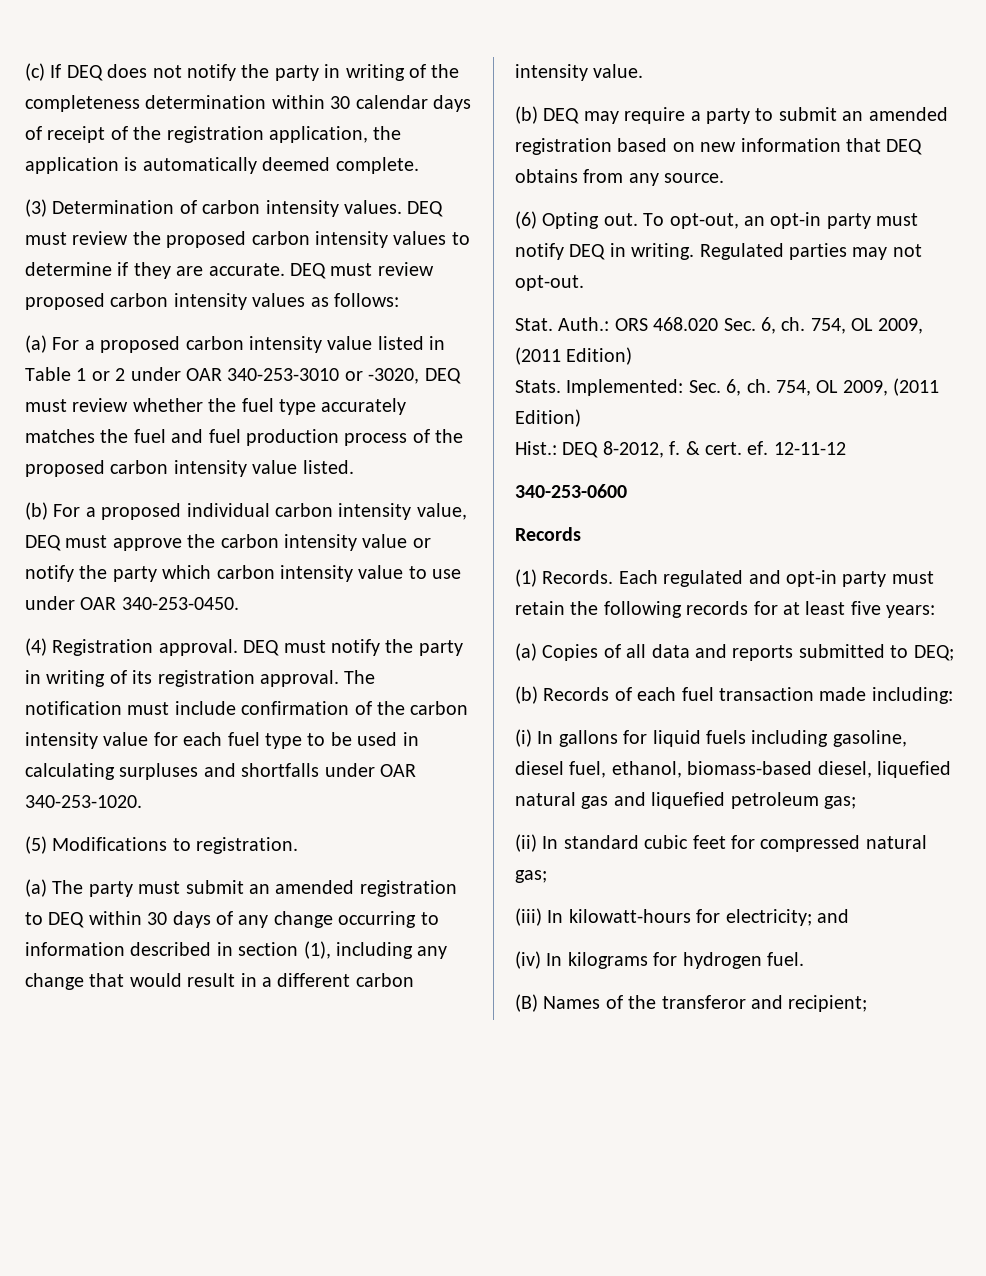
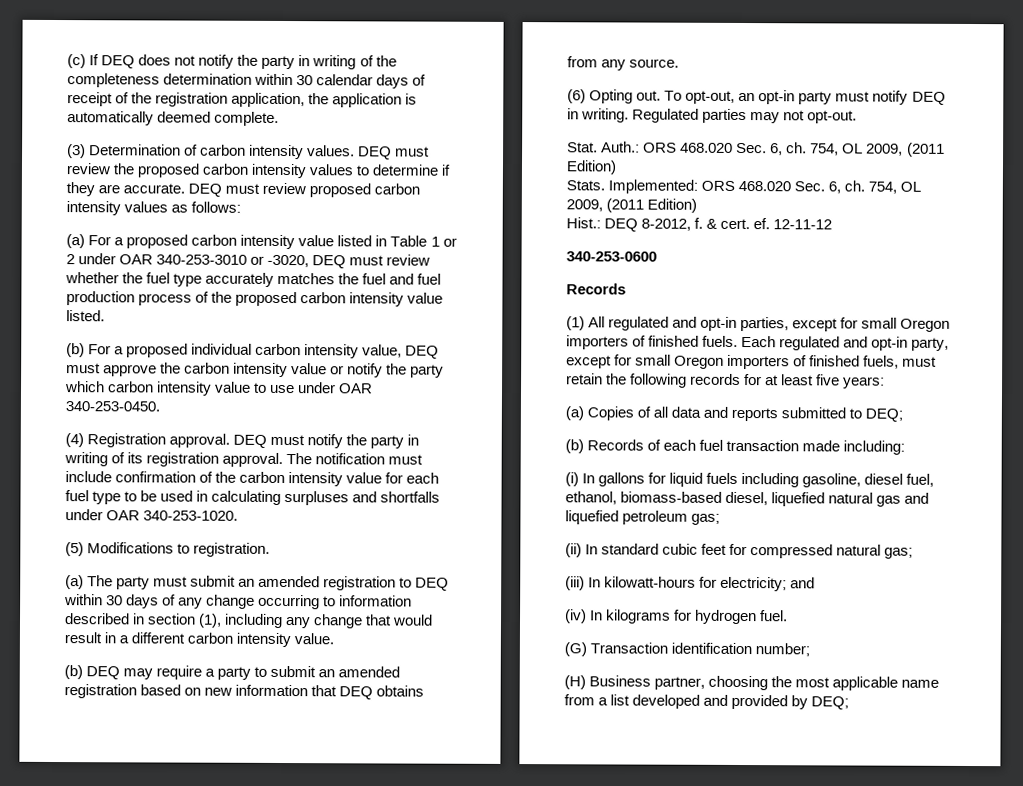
(684, 387) none -> [701,180,792,192] ORS 468.020
[542,570,887,587] Records. Each regulated and opt-in party -> [588,316,951,332] [566,335,950,351] [566,354,900,370] All regulated and opt-in parties, except for small Oregon importers of finished fuels. Each regulated and opt-in party, except for small Oregon importers of finished fuels,
[515,994,868,1012] (B) Names of the transferor and recipient; -> [564,642,811,657] [564,675,940,691] [564,694,850,710] (G) Transaction identification number; // (H) Business partner, choosing the most applicable name from a list developed and provided by DEQ;

